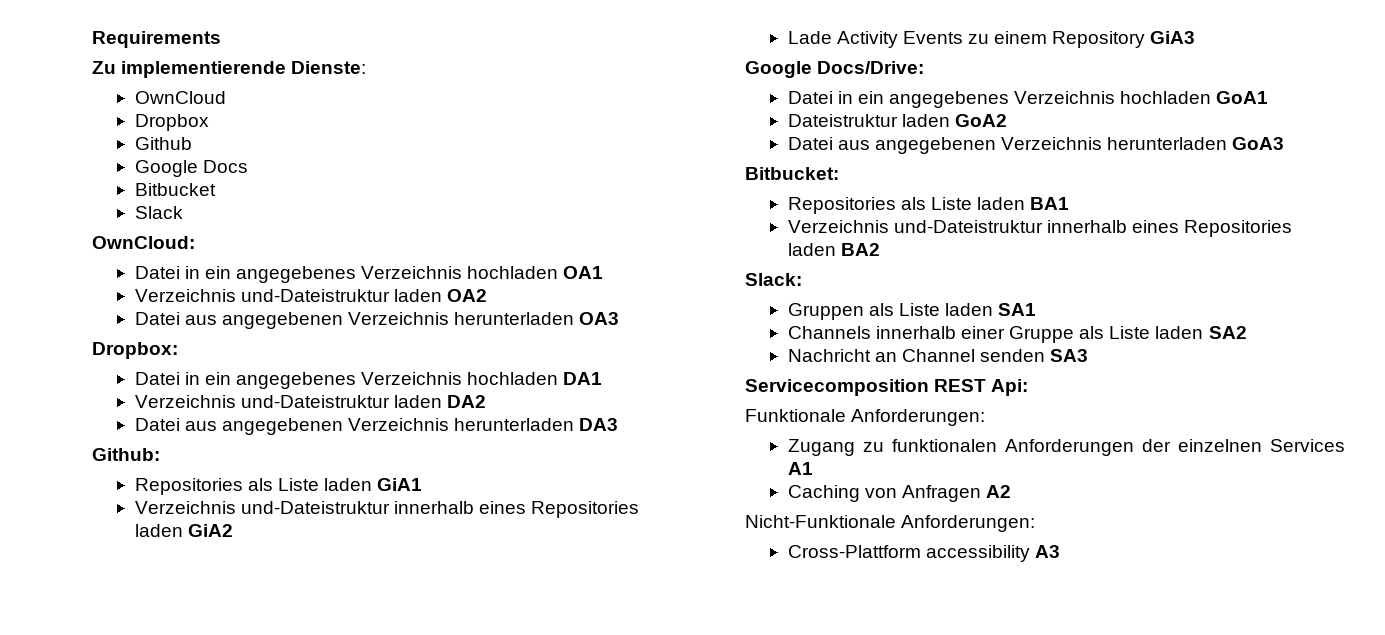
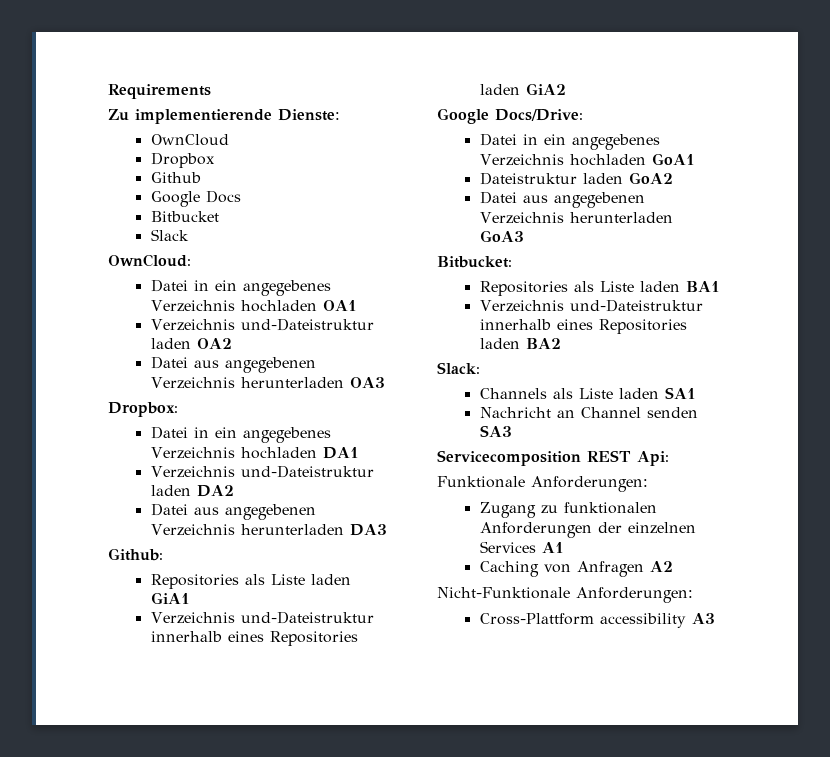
[787,31,1196,48] // Lade Activity Events zu einem Repository GiA3 -> (566, 89) none
[787,303,864,320] Gruppen -> [479,388,547,399] Channels
[787,326,1247,343] // Channels innerhalb einer Gruppe als Liste laden SA2 -> (696, 393) none

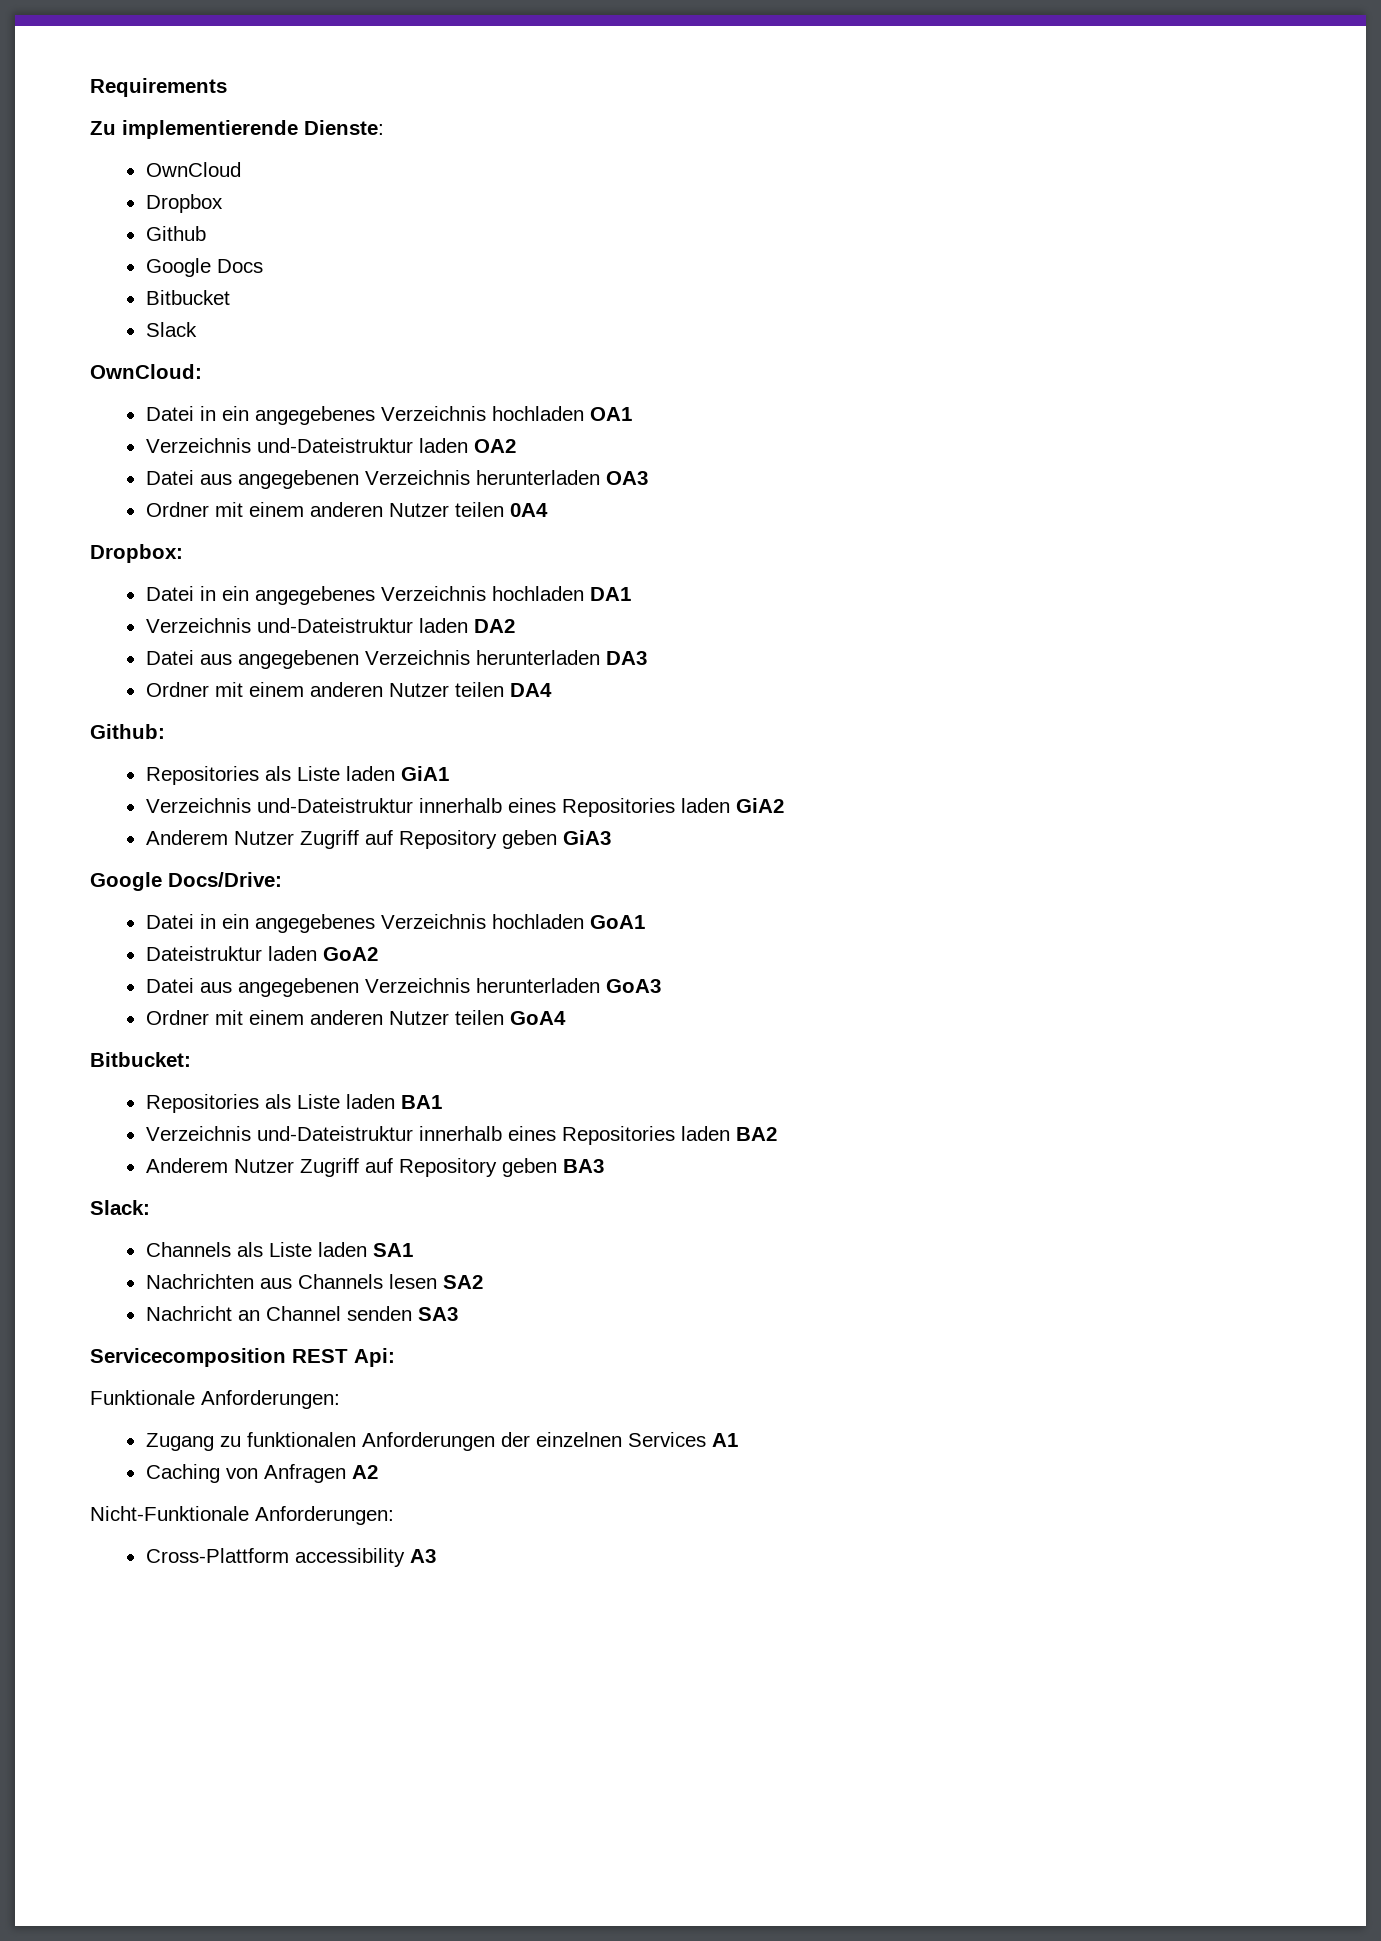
(385, 382) none -> [145,502,548,517] // Ordner mit einem anderen Nutzer teilen 0A4
(387, 530) none -> [145,682,552,697] // Ordner mit einem anderen Nutzer teilen DA4
(566, 89) none -> [145,830,611,849] // Anderem Nutzer Zugriff auf Repository geben GiA3
(524, 236) none -> [145,1010,566,1025] // Ordner mit einem anderen Nutzer teilen GoA4
(561, 343) none -> [145,1158,604,1177] // Anderem Nutzer Zugriff auf Repository geben BA3
(696, 393) none -> [145,1274,483,1289] // Nachrichten aus Channels lesen SA2

